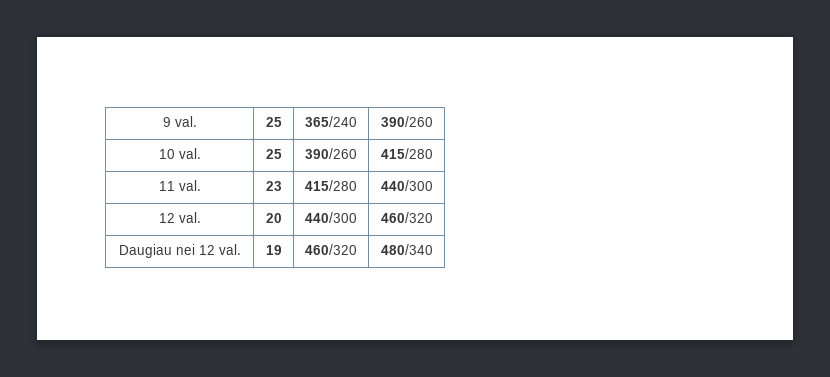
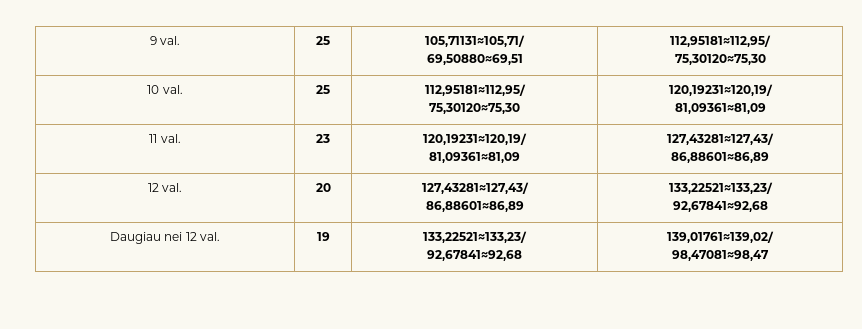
[305,116,357,127] [380,116,433,127] 365/240 | 390/260 -> [425,35,525,47] [426,54,523,65] [670,35,771,47] [674,54,766,65] 105,71131≈105,71/ // 69,50880≈69,51 | 112,95181≈112,95/ // 75,30120≈75,30
[305,148,357,159] [380,148,433,159] 390/260 | 415/280 -> [424,84,526,96] [429,103,520,114] [668,84,773,96] [674,103,766,114] 112,95181≈112,95/ // 75,30120≈75,30 | 120,19231≈120,19/ // 81,09361≈81,09
[305,180,357,191] [380,180,433,191] 415/280 | 440/300 -> [423,133,527,145] [429,152,520,163] [667,133,774,145] [671,152,769,163] 120,19231≈120,19/ // 81,09361≈81,09 | 127,43281≈127,43/ // 86,88601≈86,89
[305,212,357,223] [380,212,433,223] 440/300 | 460/320 -> [421,182,529,194] [425,201,524,212] [668,182,773,194] [672,201,768,212] 127,43281≈127,43/ // 86,88601≈86,89 | 133,22521≈133,23/ // 92,67841≈92,68
[305,244,357,255] [380,244,433,255] 460/320 | 480/340 -> [423,231,527,243] [427,250,522,261] [667,231,774,243] [672,250,769,261] 133,22521≈133,23/ // 92,67841≈92,68 | 139,01761≈139,02/ // 98,47081≈98,47

